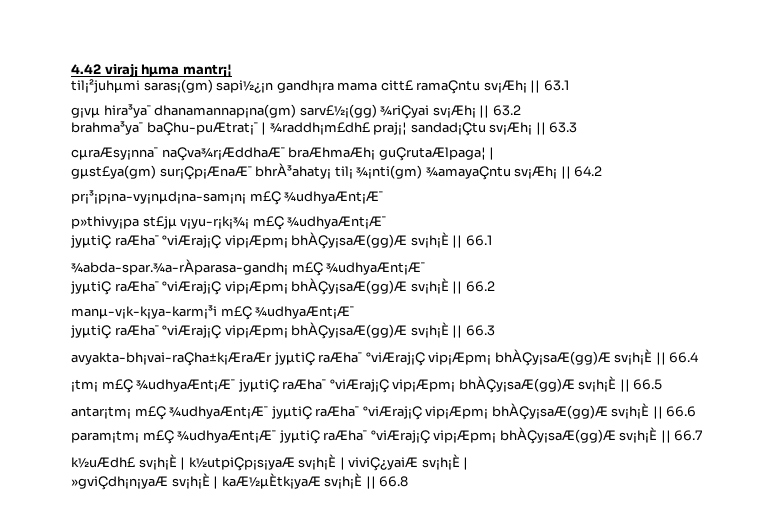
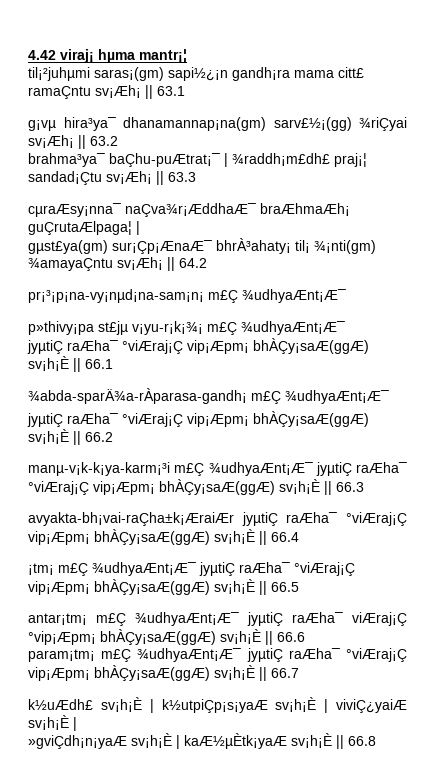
[291,232,408,249] bhÀÇy¡saÆ(gg)Æ -> [253,338,369,354] bhÀÇy¡saÆ(ggÆ)
[71,259,426,276] [70,278,408,295] ¾abda-spar.¾a-rÀparasa-gandh¡ m£Ç ¾udhyaÆnt¡Æ¯ // jyµtiÇ raÆha¯ °viÆraj¡Ç vip¡Æpm¡ bhÀÇy¡saÆ(gg)Æ -> [28,388,389,404] [27,411,369,427] ¾abda-sparÄ¾a-rÀparasa-gandh¡ m£Ç ¾udhyaÆnt¡Æ¯ // jyµtiÇ raÆha¯ °viÆraj¡Ç vip¡Æpm¡ bhÀÇy¡saÆ(ggÆ)
[70,322,408,339] // jyµtiÇ raÆha¯ °viÆraj¡Ç vip¡Æpm¡ bhÀÇy¡saÆ(gg)Æ -> [315,462,407,476] [28,479,275,495] jyµtiÇ raÆha¯ °viÆraj¡Ç vip¡Æpm¡ bhÀÇy¡saÆ(ggÆ)
[71,349,611,366] avyakta-bh¡vai-raÇha±k¡ÆraÆr jyµtiÇ raÆha¯ °viÆraj¡Ç vip¡Æpm¡ bhÀÇy¡saÆ(gg)Æ -> [28,512,407,526] [28,529,210,545] avyakta-bh¡vai-raÇha±k¡ÆraiÆr jyµtiÇ raÆha¯ °viÆraj¡Ç vip¡Æpm¡ bhÀÇy¡saÆ(ggÆ)
[458,376,575,393] bhÀÇy¡saÆ(gg)Æ -> [94,579,210,595] bhÀÇy¡saÆ(ggÆ)
[362,403,608,420] °viÆraj¡Ç vip¡Æpm¡ bhÀÇy¡saÆ(gg)Æ -> [352,612,407,626] [28,629,216,645] viÆraj¡Ç °vip¡Æpm¡ bhÀÇy¡saÆ(ggÆ)
[499,427,616,444] bhÀÇy¡saÆ(gg)Æ -> [94,665,210,681] bhÀÇy¡saÆ(ggÆ)

